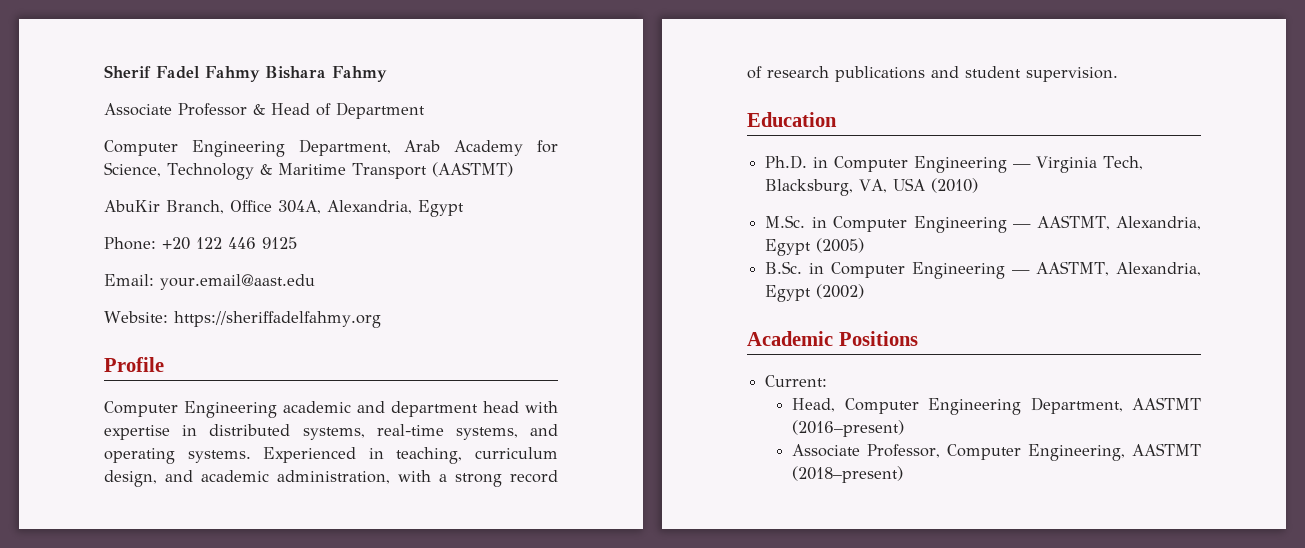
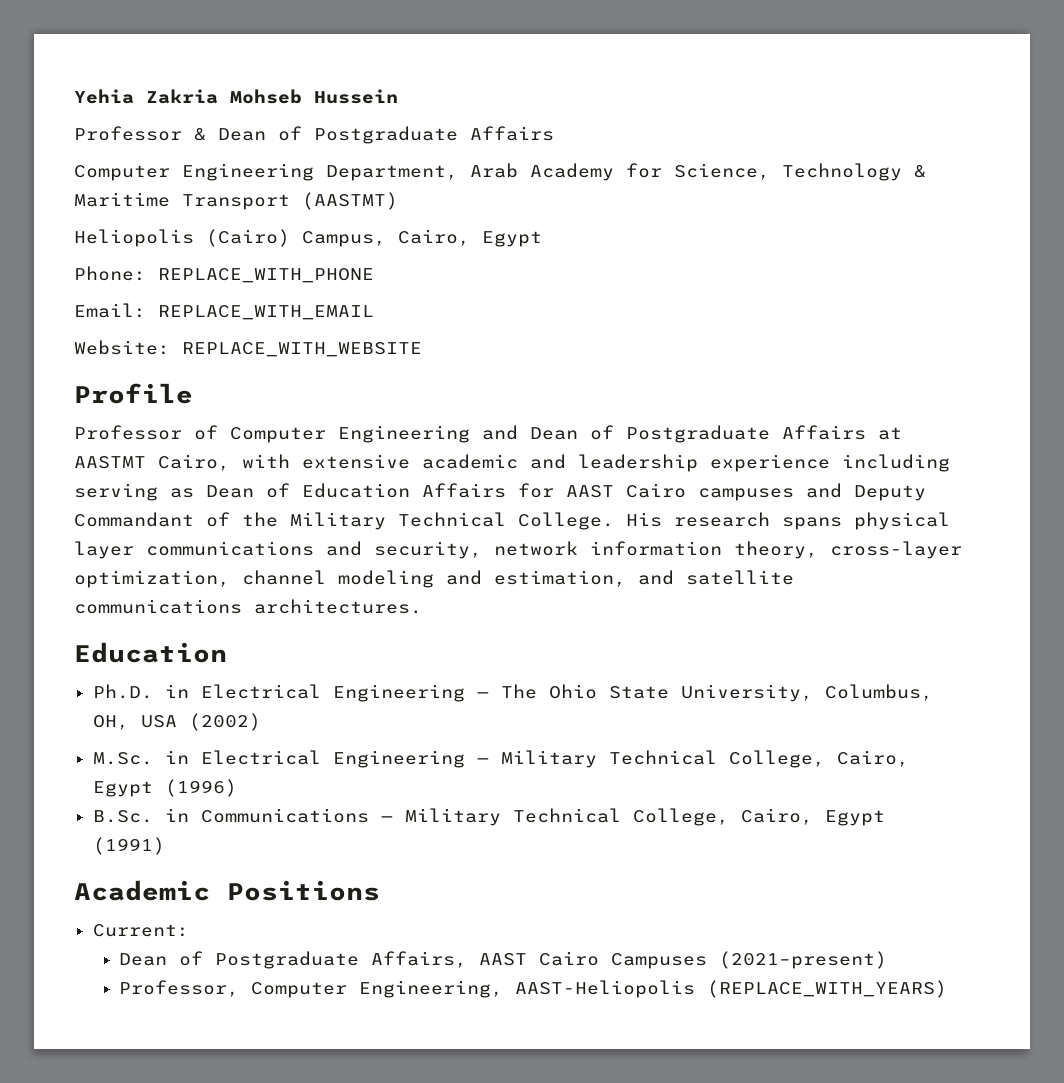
[104,65,387,82] [104,102,425,119] Sherif Fadel Fahmy Bishara Fahmy // Associate Professor & Head of Department -> [74,89,398,104] [74,126,554,144] Yehia Zakria Mohseb Hussein // Professor & Dean of Postgraduate Affairs
[104,200,464,217] [104,237,297,250] AbuKir Branch, Office 304A, Alexandria, Egypt // Phone: +20 122 446 9125 -> [74,229,542,247] [74,266,374,283] Heliopolis (Cairo) Campus, Cairo, Egypt // Phone: REPLACE_WITH_PHONE
[160,274,315,290] your.email@aast.edu -> [158,305,374,320] REPLACE_WITH_EMAIL
[173,311,381,328] https://sheriffadelfahmy.org -> [182,342,422,357] REPLACE_WITH_WEBSITE
[104,401,558,418] [104,424,558,440] [104,447,558,464] [104,470,558,487] [747,66,1118,82] Computer Engineering academic and department head with expertise in distributed systems, real-time systems, and operating systems. Experienced in teaching, curriculum design, and academic administration, with a strong record of research publications and student supervision. -> [74,425,902,443] [74,454,950,472] [74,483,926,501] [74,512,950,530] [74,541,962,559] [74,570,794,588] [74,599,422,614] Professor of Computer Engineering and Dean of Postgraduate Affairs at AASTMT Cairo, with extensive academic and leadership experience including serving as Dean of Education Affairs for AAST Cairo campuses and Deputy Commandant of the Military Technical College. His research spans physical layer communications and security, network information theory, cross-layer optimization, channel modeling and estimation, and satellite communications architectures.
[834,156,1144,173] [765,178,979,196] Computer Engineering — Virginia Tech, Blacksburg, VA, USA (2010) -> [200,684,933,702] [92,713,261,731] Electrical Engineering — The Ohio State University, Columbus, OH, USA (2002)
[833,215,1201,233] [765,238,865,256] [765,261,1201,279] [765,284,865,302] [747,331,918,346] [765,375,828,387] [792,397,1201,415] [792,420,905,437] [792,444,861,457] Computer Engineering — AASTMT, Alexandria, Egypt (2005) // B.Sc. in Computer Engineering — AASTMT, Alexandria, Egypt (2002) // Academic Positions // Current: // Head, Computer Engineering Department, AASTMT (2016–present) // Associate -> [200,750,909,768] [92,779,237,797] [92,808,885,826] [92,837,165,855] [74,880,380,901] [92,924,189,937] [119,951,888,969] Electrical Engineering — Military Technical College, Cairo, Egypt (1996) // B.Sc. in Communications — Military Technical College, Cairo, Egypt (1991) // Academic Positions // Current: // Dean of Postgraduate Affairs, AAST Cairo Campuses (2021–present) //
[1132,443,1201,456] [792,466,904,483] AASTMT (2018–present) -> [515,980,948,998] AAST-Heliopolis (REPLACE_WITH_YEARS)

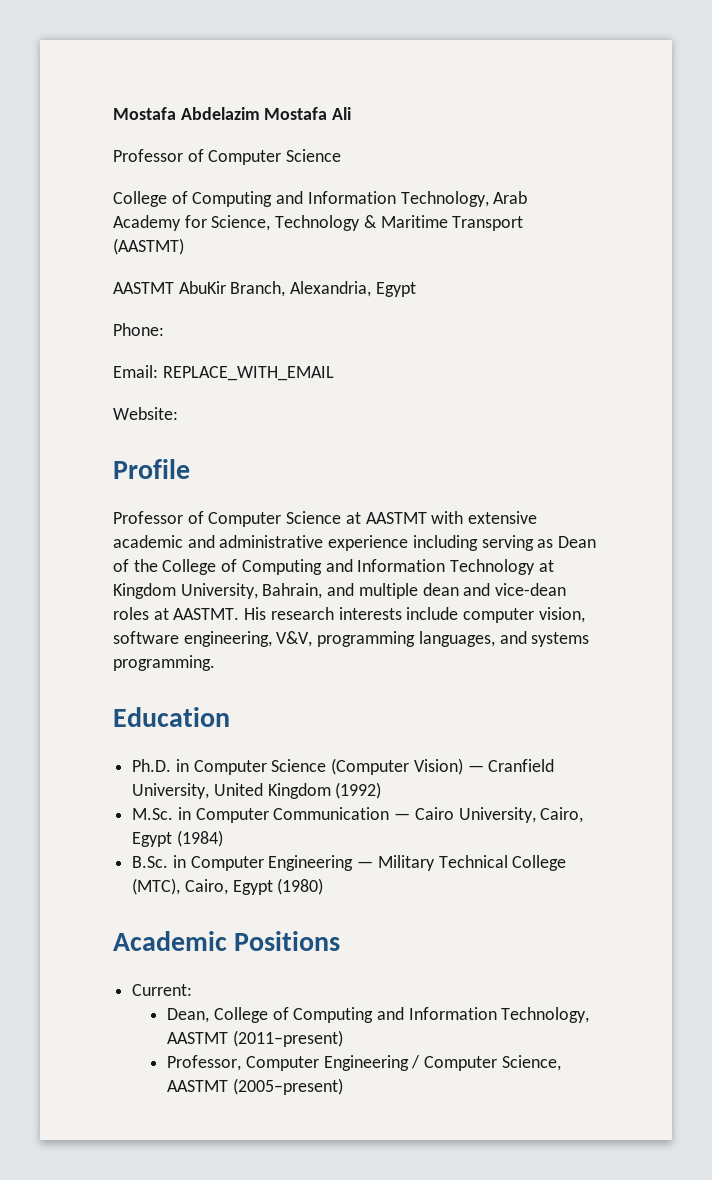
[74,89,398,104] [74,126,554,144] [74,163,458,181] Yehia Zakria Mohseb Hussein // Professor & Dean of Postgraduate Affairs // Computer Engineering Department, -> [113,107,352,120] [113,149,342,165] [113,191,489,207] Mostafa Abdelazim Mostafa Ali // Professor of Computer Science // College of Computing and Information Technology,
[74,229,470,247] Heliopolis (Cairo) Campus, Cairo, -> [113,281,372,297] AASTMT AbuKir Branch, Alexandria,
[158,268,374,283] REPLACE_WITH_PHONE -> (164, 329) none
[182,342,422,357] REPLACE_WITH_WEBSITE -> (178, 413) none
[338,425,866,443] Engineering and Dean of Postgraduate Affairs -> [286,511,342,524] Science
[158,454,230,471] Cairo, -> (427, 518) none
[578,454,698,472] leadership -> [219,535,324,548] administrative
[302,483,926,501] [74,512,950,530] [74,541,962,559] [74,570,794,588] [74,599,422,614] [74,642,227,663] [92,684,933,702] [92,713,261,731] [92,750,909,768] [92,779,237,797] [92,808,885,826] [92,837,165,855] [74,880,380,901] [92,924,189,937] [119,951,888,969] [119,980,948,998] Education Affairs for AAST Cairo campuses and Deputy Commandant of the Military Technical College. His research spans physical layer communications and security, network information theory, cross-layer optimization, channel modeling and estimation, and satellite communications architectures. // Education // Ph.D. in Electrical Engineering — The Ohio State University, Columbus, OH, USA (2002) // M.Sc. in Electrical Engineering — Military Technical College, Cairo, Egypt (1996) // B.Sc. in Communications — Military Technical College, Cairo, Egypt (1991) // Academic Positions // Current: // Dean of Postgraduate Affairs, AAST Cairo Campuses (2021–present) // Professor, Computer Engineering, AAST-Heliopolis (REPLACE_WITH_YEARS) -> [133,559,554,575] [113,583,567,599] [113,607,585,623] [113,631,590,647] [113,655,215,671] [113,707,230,727] [132,758,555,775] [132,782,382,799] [132,807,584,823] [132,830,223,847] [132,855,567,871] [132,878,324,895] [113,931,341,951] [132,984,193,996] [167,1007,590,1023] [167,1030,343,1047] [167,1055,561,1071] [167,1078,343,1095] the College of Computing and Information Technology at Kingdom University, Bahrain, and multiple dean and vice-dean roles at AASTMT. His research interests include computer vision, software engineering, V&V, programming languages, and systems programming. // Education // Ph.D. in Computer Science (Computer Vision) — Cranfield University, United Kingdom (1992) // M.Sc. in Computer Communication — Cairo University, Cairo, Egypt (1984) // B.Sc. in Computer Engineering — Military Technical College (MTC), Cairo, Egypt (1980) // Academic Positions // Current: // Dean, College of Computing and Information Technology, AASTMT (2011–present) // Professor, Computer Engineering / Computer Science, AASTMT (2005–present)

